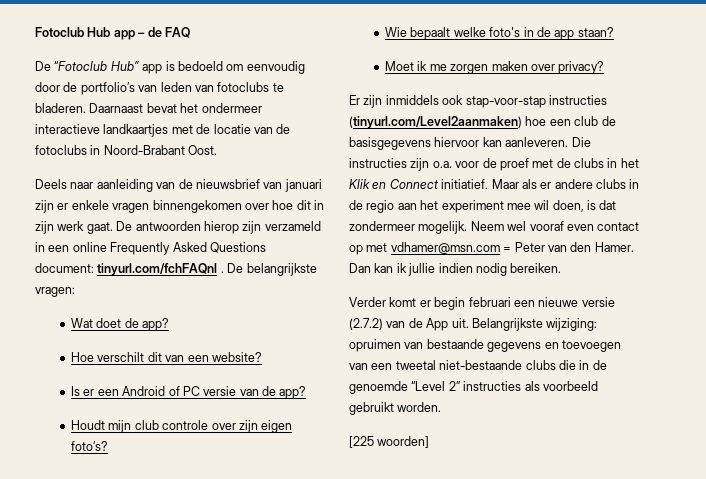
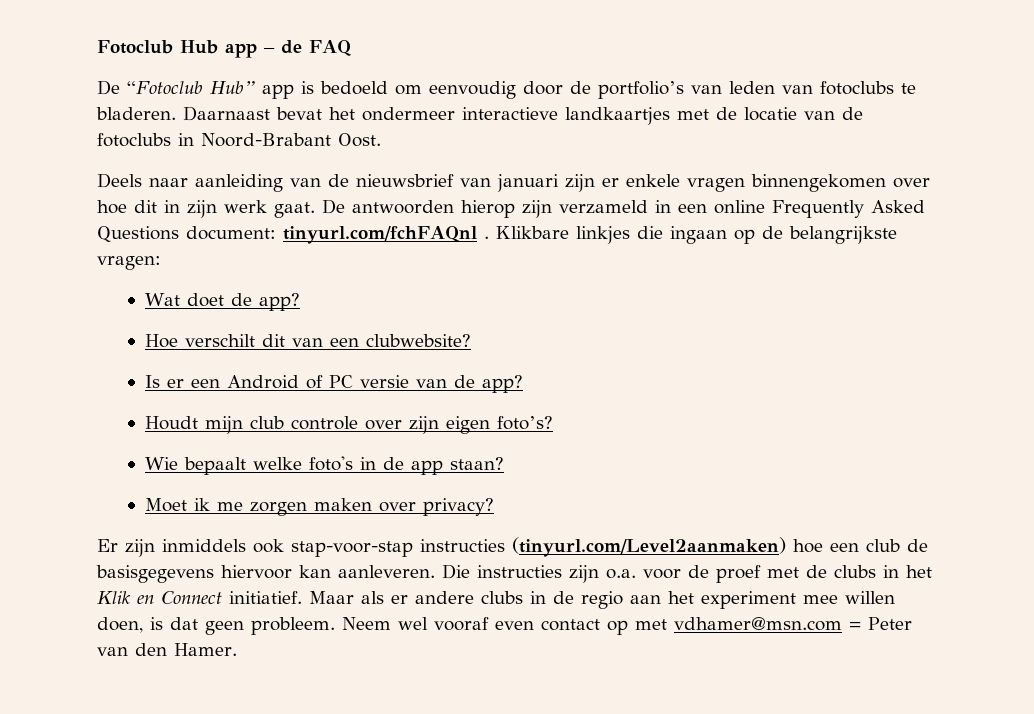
[227,263,244,273] De -> [495,226,783,244] Klikbare linkjes die ingaan op de
[211,352,262,362] website? -> [366,334,472,347] clubwebsite?
[534,200,550,210] wil -> [845,591,895,604] willen
[349,221,468,234] zondermeer mogelijk. -> [205,617,335,635] geen probleem.
[349,263,562,276] [349,297,615,310] [349,318,598,331] [349,339,621,352] [349,360,607,370] [349,381,598,394] [349,402,442,415] [349,436,430,448] Dan kan ik jullie indien nodig bereiken. // Verder komt er begin februari een nieuwe versie (2.7.2) van de App uit. Belangrijkste wijziging: opruimen van bestaande gegevens en toevoegen van een tweetal niet-bestaande clubs die in de genoemde “Level 2” instructies als voorbeeld gebruikt worden. // [225 woorden] -> (237, 649) none

